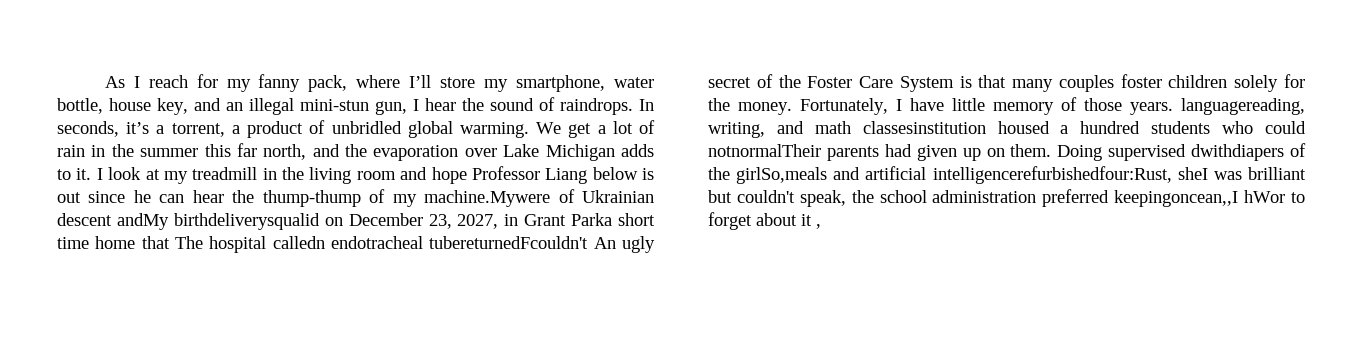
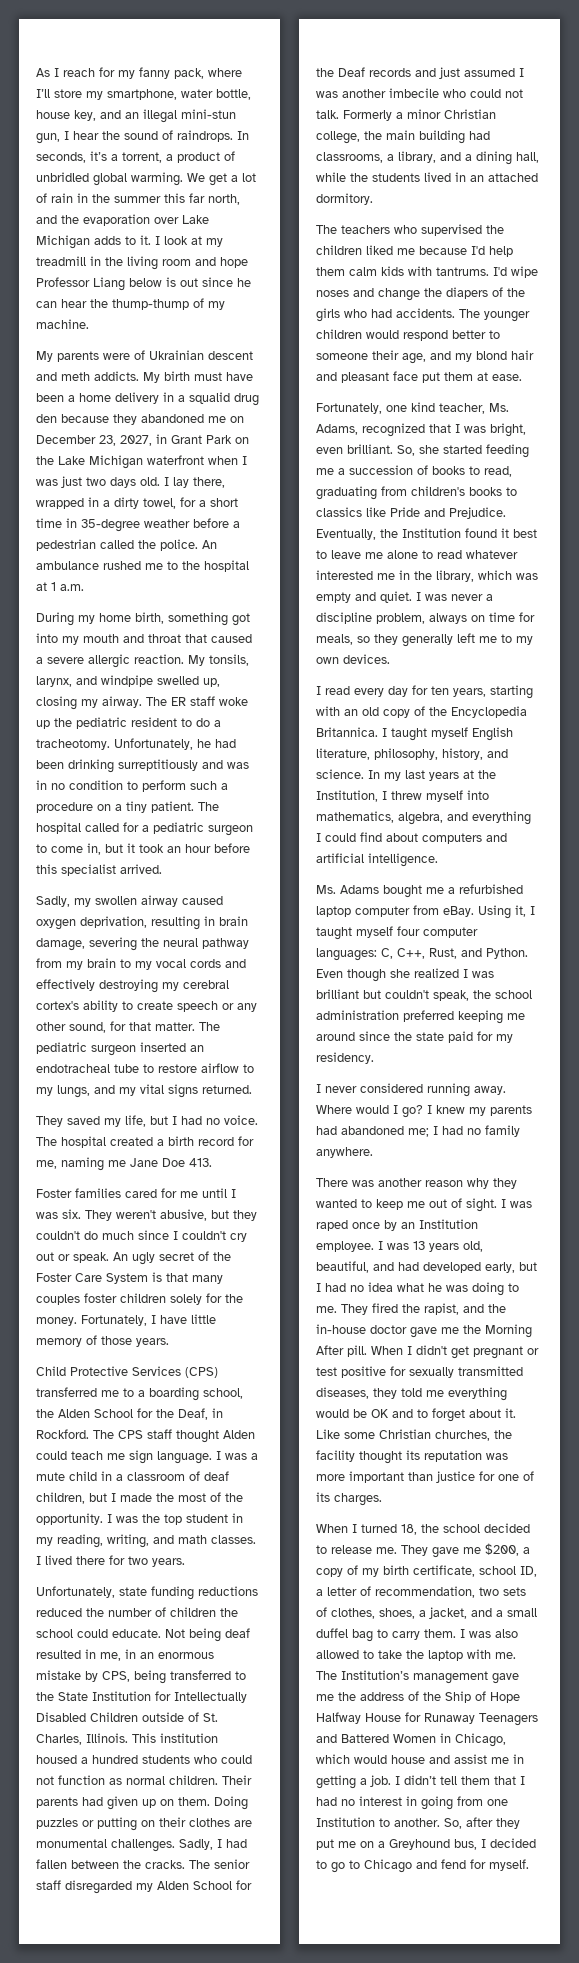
[424,189,654,207] [57,213,320,230] machine.Mywere of Ukrainian descent andMy birthdeliverysqualid -> [36,319,89,329] [36,350,253,362] [36,371,253,383] [36,392,259,406] [36,414,226,425] machine. // My parents were of Ukrainian descent and meth addicts. My birth must have been a home delivery in a squalid drug den because they abandoned me
[571,213,655,226] [57,236,589,253] Parka short time home that The hospital calledn endotracheal tubereturnedFcouldn't -> [206,435,249,444] [36,455,247,469] [36,476,225,488] [36,497,238,509] [36,518,240,532] [36,539,217,551] [36,560,249,572] [36,582,84,591] [36,612,250,626] [36,633,252,645] [36,654,249,668] [36,675,220,687] [36,696,248,710] [36,717,221,729] [36,738,236,750] [36,759,249,773] [36,780,228,792] [36,801,219,813] [36,822,253,836] [36,843,250,855] [36,864,162,876] [36,895,223,907] [36,916,248,930] [36,937,249,951] [36,958,246,970] [36,979,229,993] [36,1000,257,1012] [36,1021,220,1033] [36,1042,204,1056] [36,1063,254,1073] [36,1084,252,1098] [36,1115,258,1127] [36,1136,254,1148] [36,1157,212,1171] [36,1188,236,1198] [36,1209,257,1221] [36,1230,247,1242] [36,1252,109,1263] Park on the Lake Michigan waterfront when I was just two days old. I lay there, wrapped in a dirty towel, for a short time in 35-degree weather before a pedestrian called the police. An ambulance rushed me to the hospital at 1 a.m. // During my home birth, something got into my mouth and throat that caused a severe allergic reaction. My tonsils, larynx, and windpipe swelled up, closing my airway. The ER staff woke up the pediatric resident to do a tracheotomy. Unfortunately, he had been drinking surreptitiously and was in no condition to perform such a procedure on a tiny patient. The hospital called for a pediatric surgeon to come in, but it took an hour before this specialist arrived. // Sadly, my swollen airway caused oxygen deprivation, resulting in brain damage, severing the neural pathway from my brain to my vocal cords and effectively destroying my cerebral cortex's ability to create speech or any other sound, for that matter. The pediatric surgeon inserted an endotracheal tube to restore airflow to my lungs, and my vital signs returned. // They saved my life, but I had no voice. The hospital created a birth record for me, naming me Jane Doe 413. // Foster families cared for me until I was six. They weren't abusive, but they couldn't do much since I couldn't cry out or speak.
[1181,98,1305,115] [708,121,986,138] languagereading, writing, and math classesinstitution -> [36,1366,218,1378] [36,1387,243,1401] [36,1408,223,1420] [36,1429,255,1443] [36,1450,258,1464] [36,1471,229,1481] [36,1492,243,1504] [36,1513,243,1525] [36,1534,256,1548] [36,1555,185,1567] [36,1586,258,1600] [36,1607,238,1617] [36,1628,250,1642] [36,1649,214,1661] [36,1670,246,1684] [36,1691,247,1703] [36,1712,218,1722] [36,1733,218,1745] // Child Protective Services (CPS) transferred me to a boarding school, the Alden School for the Deaf, in Rockford. The CPS staff thought Alden could teach me sign language. I was a mute child in a classroom of deaf children, but I made the most of the opportunity. I was the top student in my reading, writing, and math classes. I lived there for two years. // Unfortunately, state funding reductions reduced the number of children the school could educate. Not being deaf resulted in me, in an enormous mistake by CPS, being transferred to the State Institution for Intellectually Disabled Children outside of St. Charles, Illinois. This institution
[708,144,821,157] notnormalTheir -> [36,1775,252,1785] not function as normal children. Their
[1108,143,1306,161] [708,166,1208,184] supervised dwithdiapers of the girlSo,meals and artificial intelligencerefurbishedfour:Rust, sheI -> [36,1817,252,1831] [36,1839,247,1852] [36,1859,250,1869] [36,1880,252,1894] [316,67,524,79] [316,88,523,98] [316,109,496,121] [316,130,490,144] [316,151,539,165] [316,172,538,182] [316,193,373,205] [316,224,504,236] [316,245,513,257] [316,266,538,278] [316,287,525,301] [316,308,530,322] [316,329,500,341] [316,350,534,364] [316,371,522,383] [316,402,509,414] [316,423,526,437] [316,444,529,458] [316,465,512,477] [316,486,517,500] [316,507,506,519] [316,528,537,540] [316,550,518,559] [316,570,538,582] [316,591,493,603] [316,612,535,624] [316,633,533,647] [316,654,390,664] [316,685,533,699] [316,706,527,718] [316,727,513,741] [316,748,508,760] [316,769,496,781] [316,790,489,802] [316,811,531,825] [316,832,507,844] [316,853,438,867] [316,884,523,898] [316,905,535,919] [316,926,478,940] [316,948,528,961] [316,968,468,982] puzzles or putting on their clothes are monumental challenges. Sadly, I had fallen between the cracks. The senior staff disregarded my Alden School for the Deaf records and just assumed I was another imbecile who could not talk. Formerly a minor Christian college, the main building had classrooms, a library, and a dining hall, while the students lived in an attached dormitory. // The teachers who supervised the children liked me because I'd help them calm kids with tantrums. I'd wipe noses and change the diapers of the girls who had accidents. The younger children would respond better to someone their age, and my blond hair and pleasant face put them at ease. // Fortunately, one kind teacher, Ms. Adams, recognized that I was bright, even brilliant. So, she started feeding me a succession of books to read, graduating from children's books to classics like Pride and Prejudice. Eventually, the Institution found it best to leave me alone to read whatever interested me in the library, which was empty and quiet. I was never a discipline problem, always on time for meals, so they generally left me to my own devices. // I read every day for ten years, starting with an old copy of the Encyclopedia Britannica. I taught myself English literature, philosophy, history, and science. In my last years at the Institution, I threw myself into mathematics, algebra, and everything I could find about computers and artificial intelligence. // Ms. Adams bought me a refurbished laptop computer from eBay. Using it, I taught myself four computer languages: C, C++, Rust, and Python. Even though she realized I
[1114,190,1305,207] [708,212,821,230] keepingoncean,,I hWor to forget about it , -> [458,1010,525,1024] [316,1031,513,1043] [316,1052,374,1064] [316,1083,506,1097] [316,1105,532,1118] [316,1125,520,1137] [316,1147,373,1158] [316,1178,517,1189] [316,1198,532,1212] [316,1219,478,1231] [316,1241,483,1252] [316,1261,537,1273] [316,1282,519,1296] [316,1303,506,1315] [316,1324,532,1338] [316,1345,539,1359] [316,1366,523,1378] [316,1387,507,1401] [316,1408,516,1422] [316,1429,512,1441] [316,1450,508,1464] [316,1471,534,1483] [316,1492,382,1506] [316,1523,530,1535] [316,1543,530,1558] [316,1565,537,1577] [316,1586,526,1598] [316,1607,537,1619] [316,1628,518,1642] [316,1649,516,1661] [316,1670,519,1684] [316,1691,520,1703] [316,1712,538,1726] [316,1733,506,1747] [316,1754,524,1764] [316,1775,525,1789] [316,1796,508,1810] [316,1817,520,1829] [316,1838,536,1850] [316,1859,529,1873] keeping me around since the state paid for my residency. // I never considered running away. Where would I go? I knew my parents had abandoned me; I had no family anywhere. // There was another reason why they wanted to keep me out of sight. I was raped once by an Institution employee. I was 13 years old, beautiful, and had developed early, but I had no idea what he was doing to me. They fired the rapist, and the in-house doctor gave me the Morning After pill. When I didn't get pregnant or test positive for sexually transmitted diseases, they told me everything would be OK and to forget about it. Like some Christian churches, the facility thought its reputation was more important than justice for one of its charges. // When I turned 18, the school decided to release me. They gave me $200, a copy of my birth certificate, school ID, a letter of recommendation, two sets of clothes, shoes, a jacket, and a small duffel bag to carry them. I was also allowed to take the laptop with me. The Institution’s management gave me the address of the Ship of Hope Halfway House for Runaway Teenagers and Battered Women in Chicago, which would house and assist me in getting a job. I didn’t tell them that I had no interest in going from one Institution to another. So, after they put me on a Greyhound bus, I decided to go to Chicago and fend for myself.

